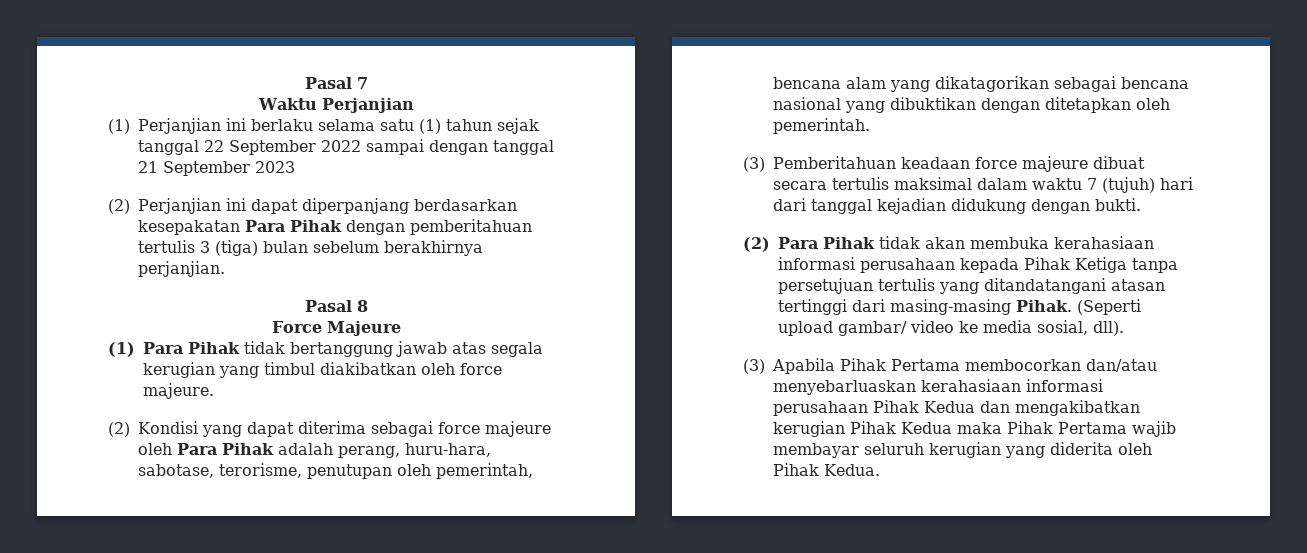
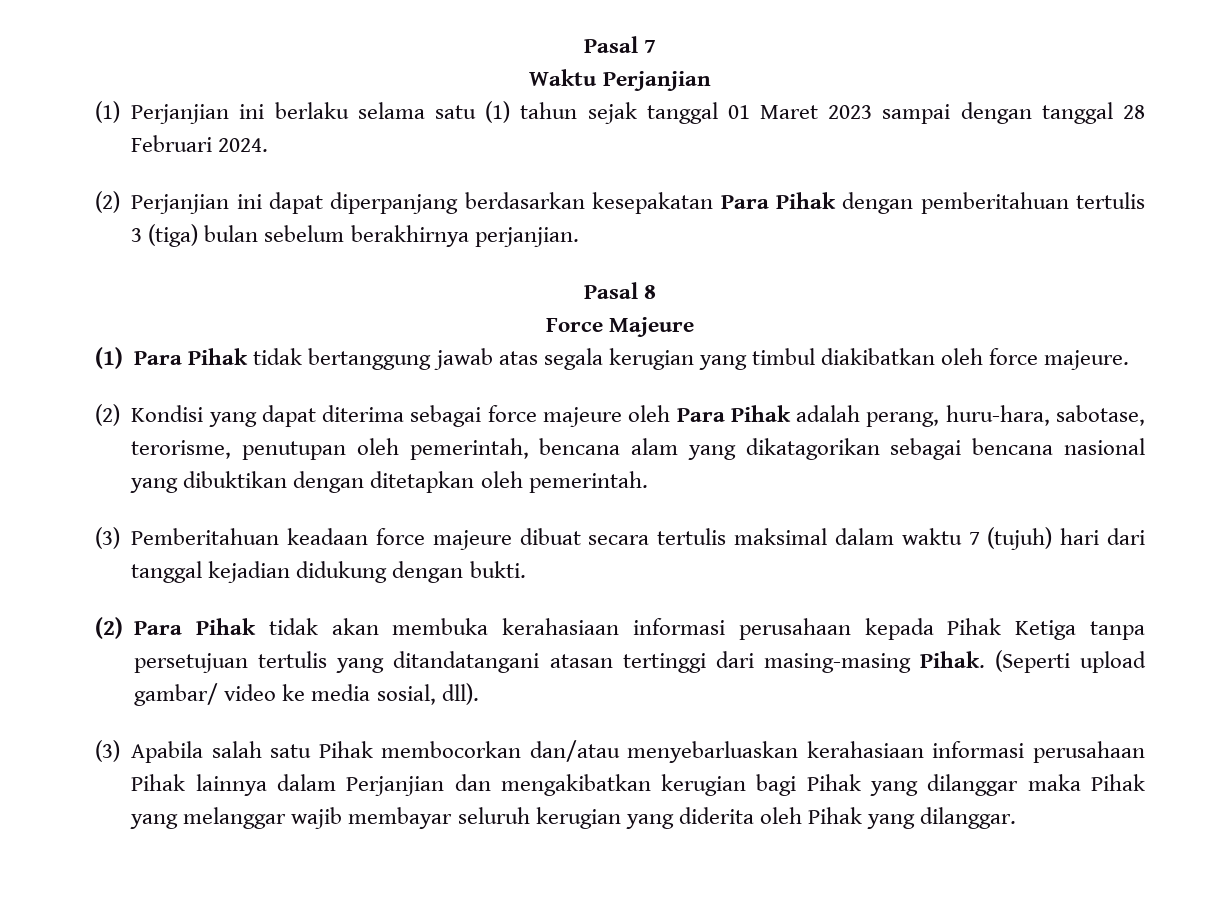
[204,139,555,155] [138,161,296,176] 22 September 2022 sampai dengan tanggal 21 September 2023 -> [727,102,1145,124] [131,135,269,152] 01 Maret 2023 sampai dengan tanggal 28 Februari 2024.
[840,358,961,371] Pihak Pertama -> [211,741,373,758] salah satu Pihak
[924,400,1141,416] [773,421,1128,437] Kedua dan mengakibatkan kerugian Pihak Kedua maka Pihak Pertama -> [195,774,1145,796] [130,807,287,829] lainnya dalam Perjanjian dan mengakibatkan kerugian bagi Pihak yang dilanggar maka Pihak yang melanggar
[824,464,881,476] Kedua. -> [867,807,1017,829] yang dilanggar.

